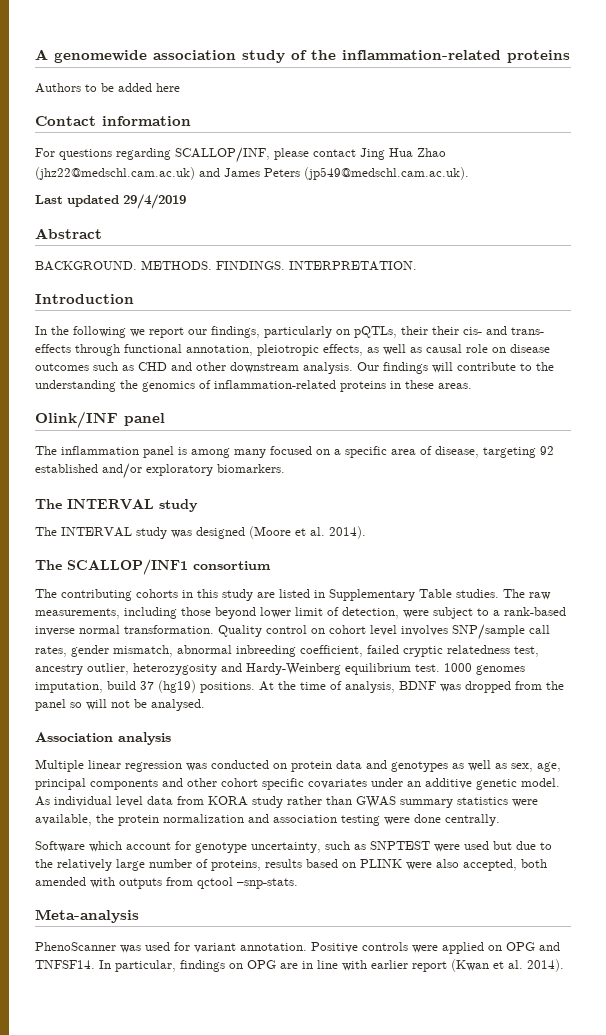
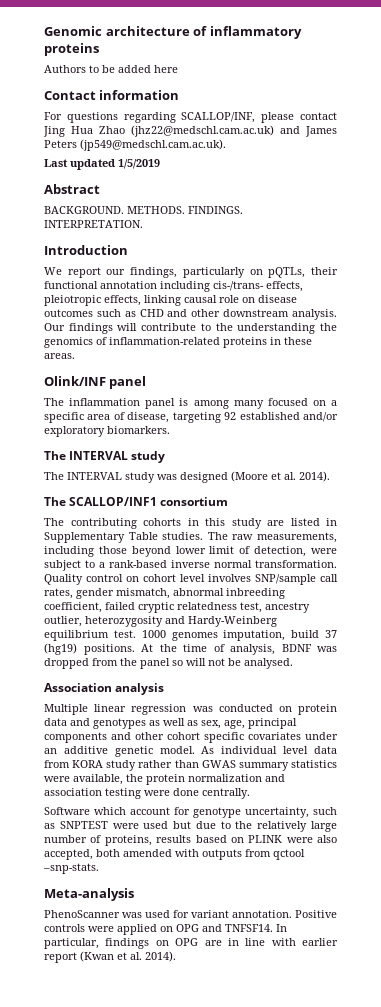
[35,49,501,63] A genomewide association study of the inflammation-related -> [44,26,302,39] Genomic architecture of inflammatory
[123,194,186,209] 29/4/2019 -> [118,159,160,169] 1/5/2019
[35,326,145,338] In the following we -> [44,267,62,275] We
[432,326,544,335] [35,344,422,356] their cis- and trans- effects through functional annotation, pleiotropic effects, as well as -> [44,281,303,292] [44,295,181,306] functional annotation including cis-/trans- effects, pleiotropic effects, linking

